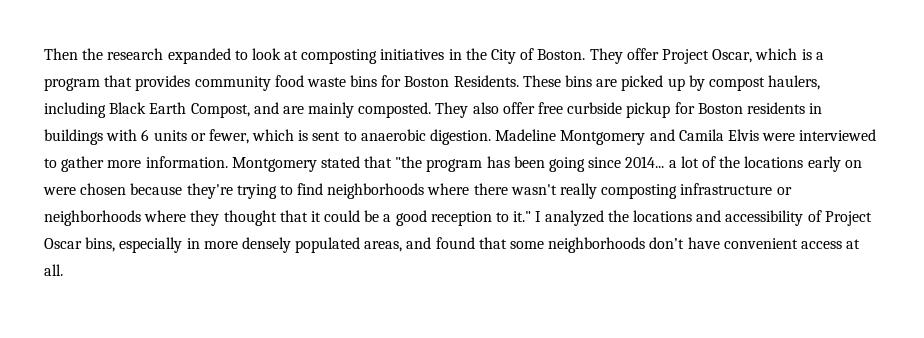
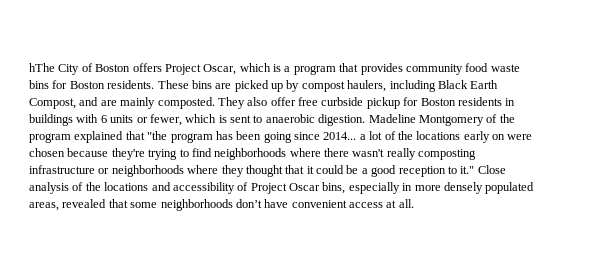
[44,48,659,64] Then the research expanded to look at composting initiatives in the City of Boston. They offer -> [29,63,162,75] hThe City of Boston offers
[453,75,519,87] Residents. -> [107,80,155,89] residents.
[649,129,877,141] [44,156,360,172] and Camila Elvis were interviewed to gather more information. Montgomery stated -> [486,114,515,123] [29,131,124,143] of the program explained
[535,210,604,226] I analyzed -> [477,165,506,174] [29,182,84,194] Close analysis of
[406,237,475,249] and found -> [62,199,107,208] revealed

